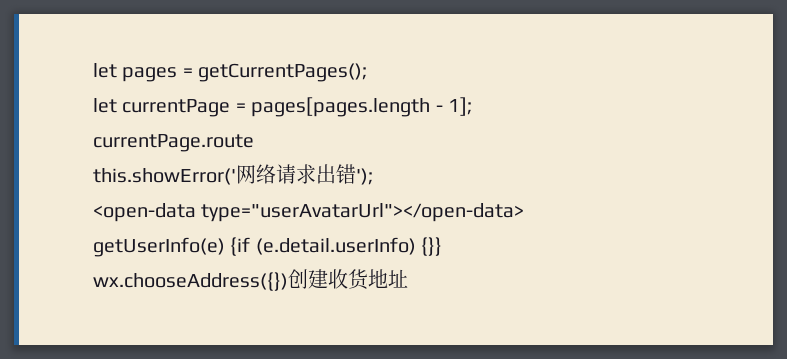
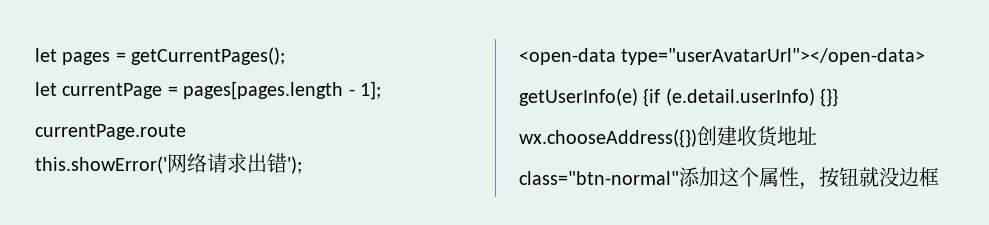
(408, 278) none -> [519,167,939,190] // class="btn-normal"添加这个属性，按钮就没边框

